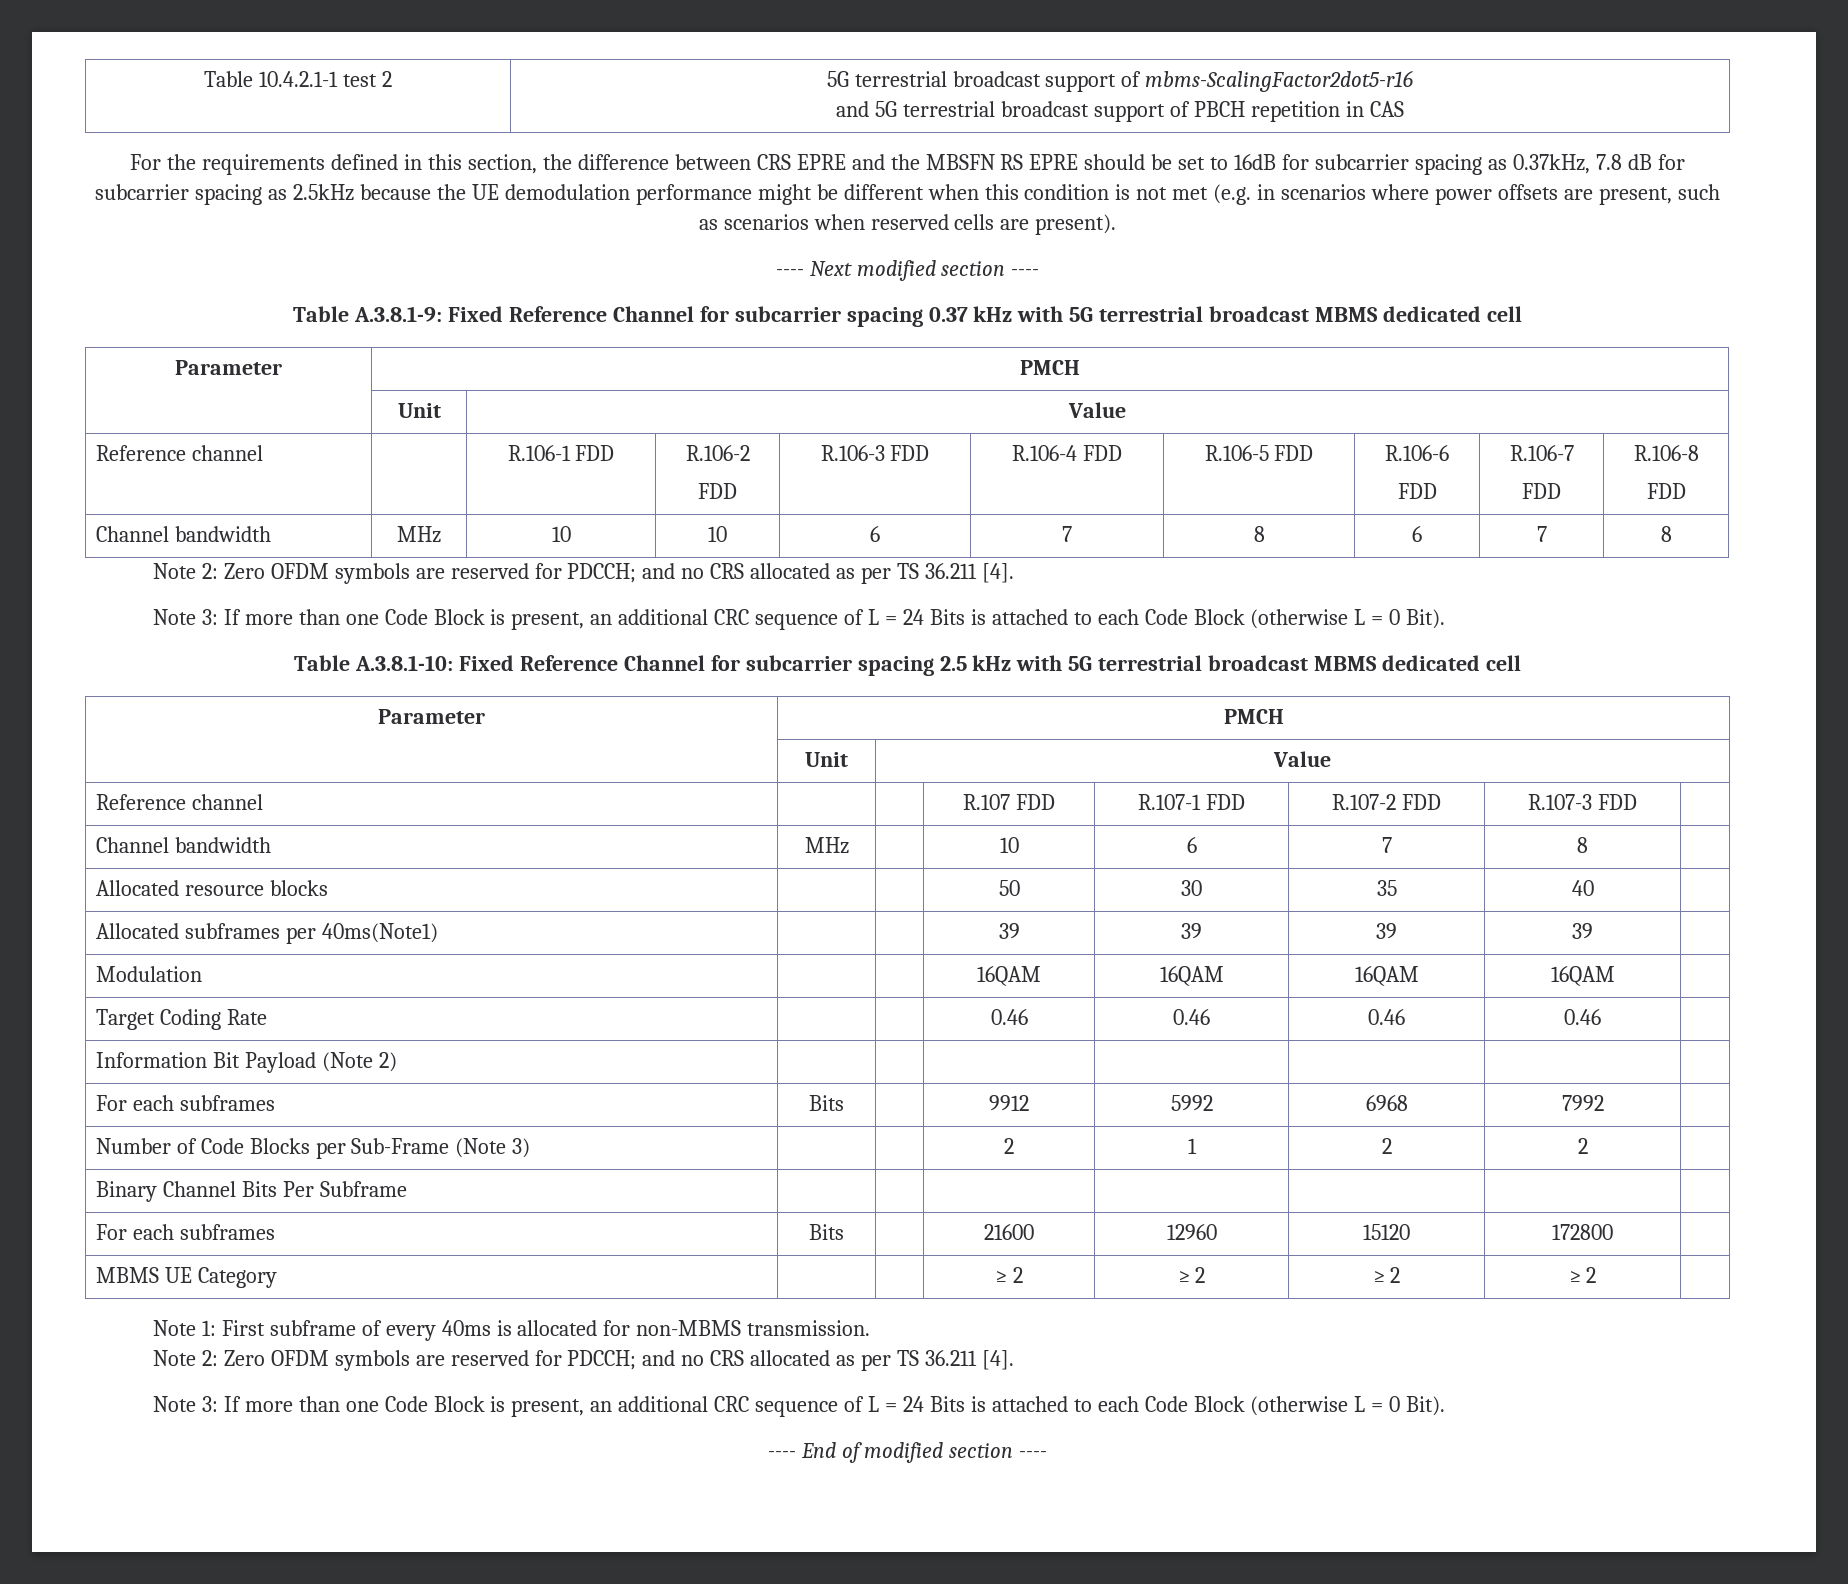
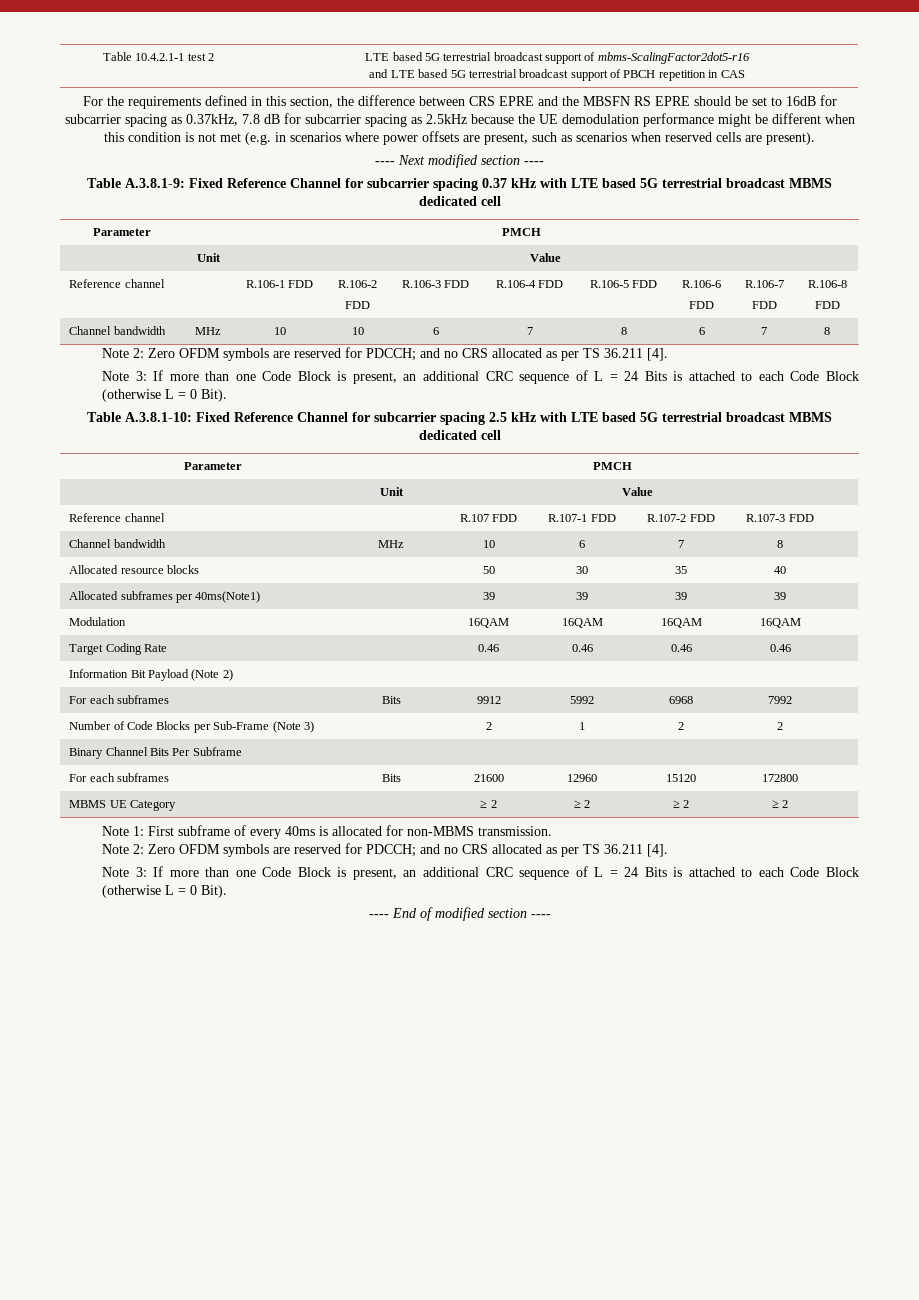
(392, 79) none -> [365,52,423,61] LTE based
(870, 109) none -> [390,69,449,78] LTE based
(1064, 314) none -> [571,178,636,188] LTE based
(1063, 663) none -> [571,412,636,422] LTE based

